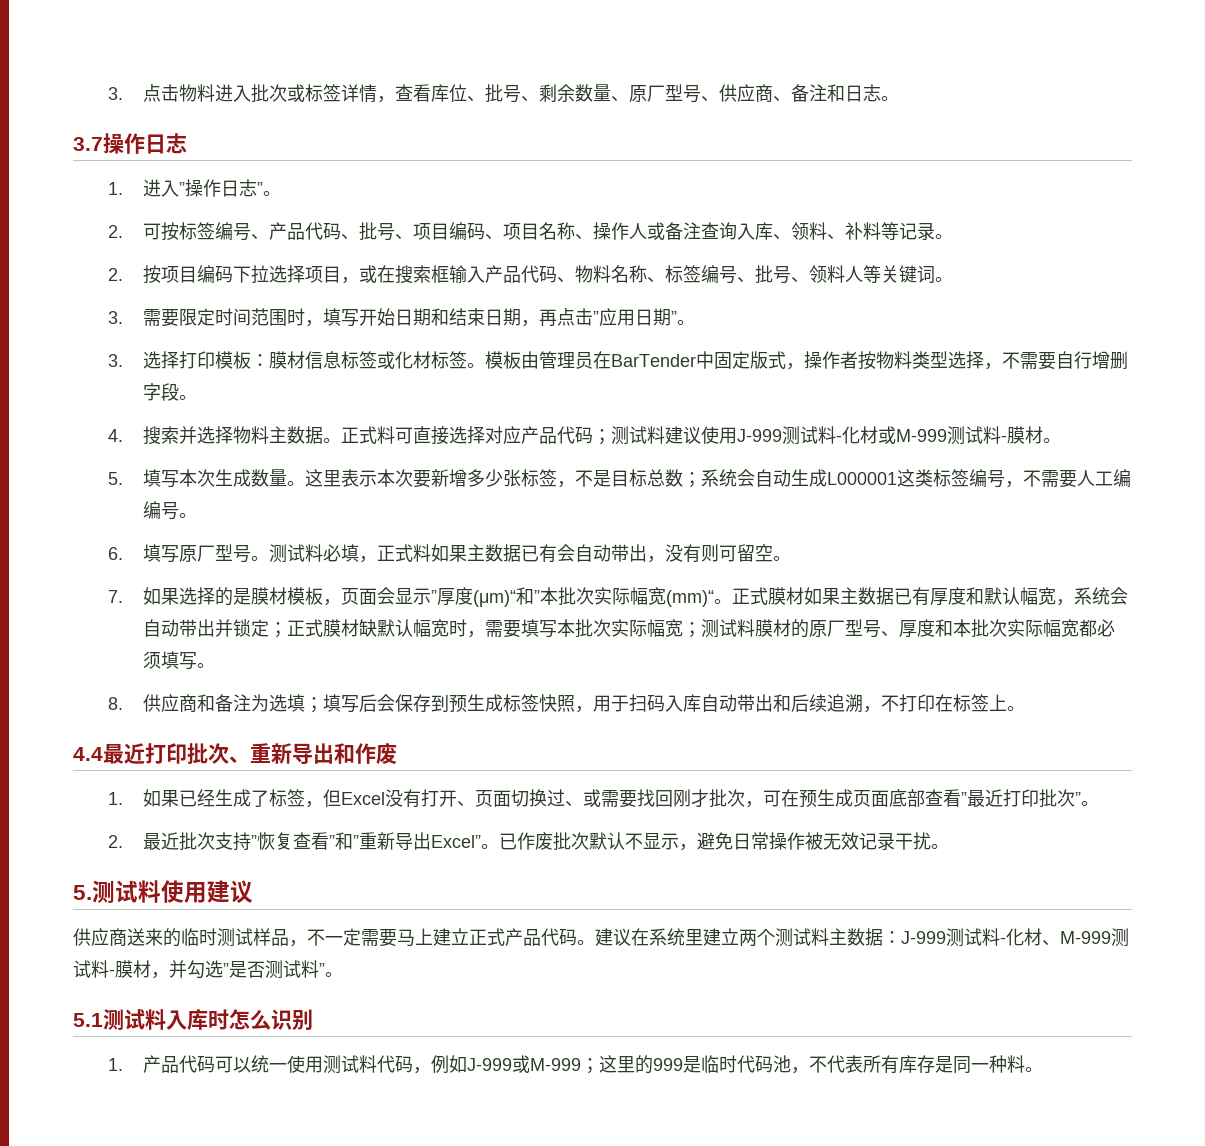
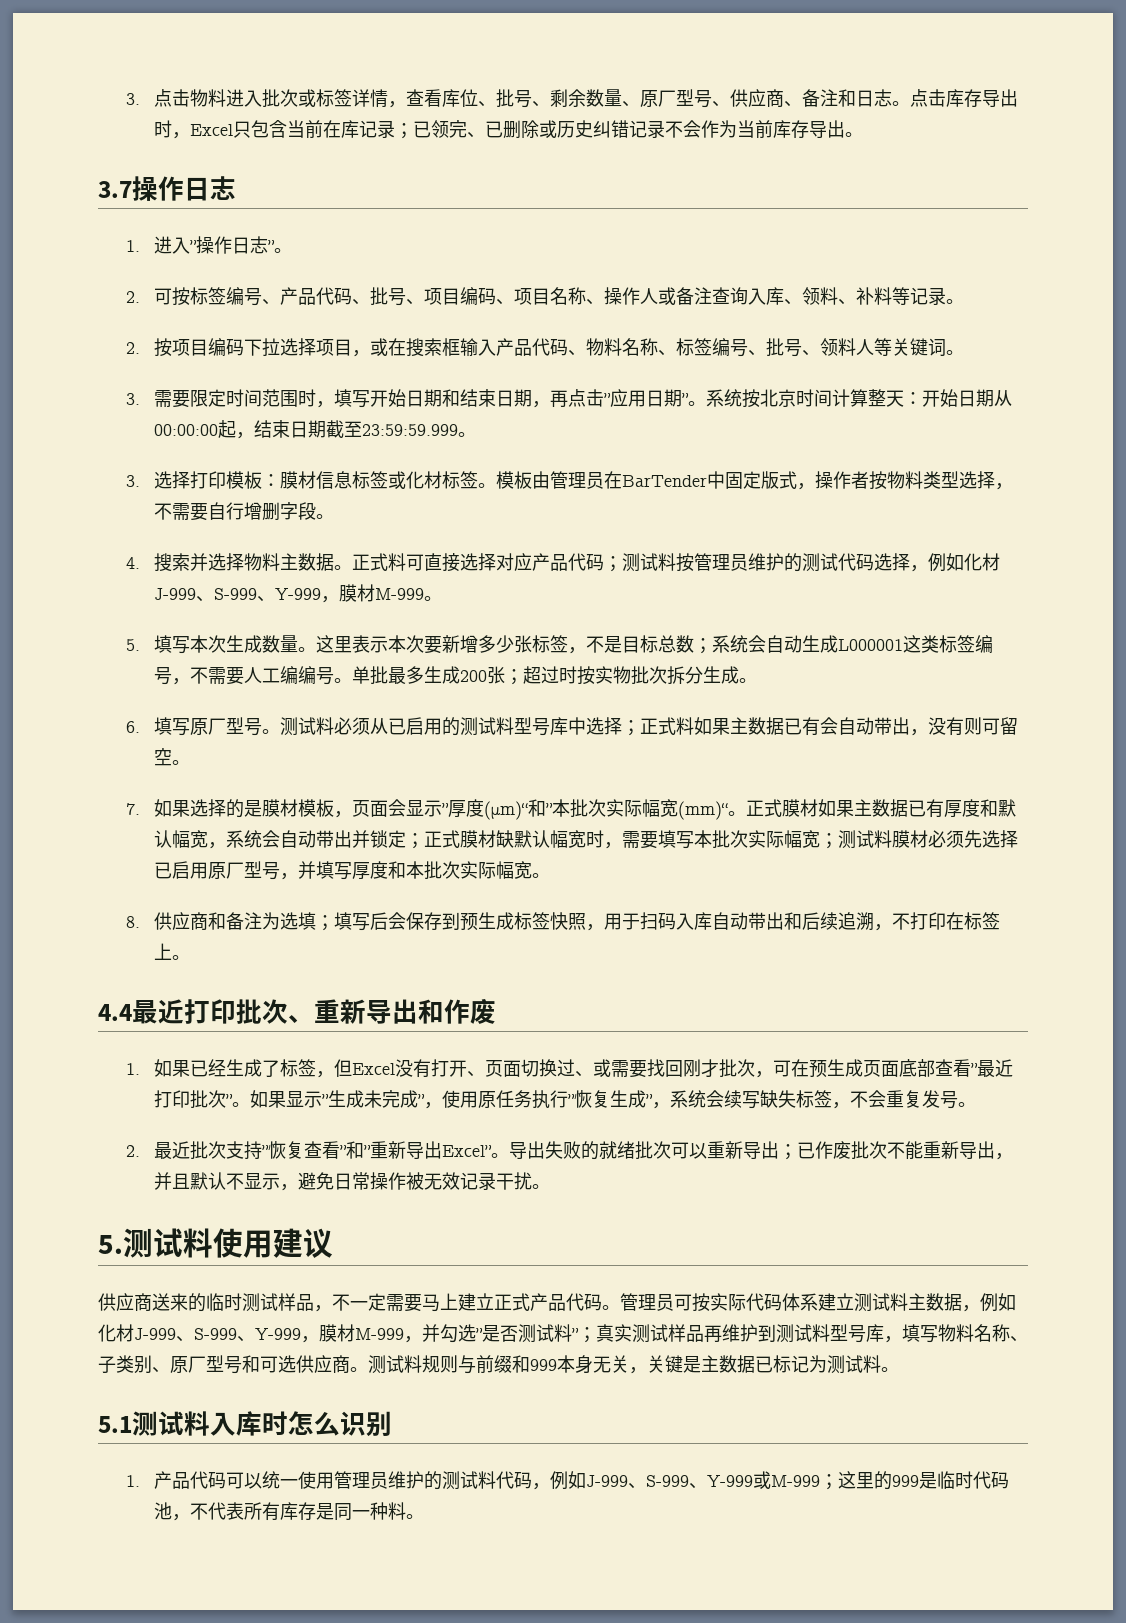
(900, 98) none -> [909,89,1018,107] [153,120,863,139] 点击库存导出时，Excel只包含当前在库记录；已领完、已删除或历史纠错记录不会作为当前库存导出。
(696, 322) none -> [705,389,1012,408] [153,420,476,439] 系统按北京时间计算整天：开始日期从00:00:00起，结束日期截至23:59:59.999。
[665,426,1044,445] 建议使用J-999测试料-化材或M-999测试料-膜材 -> [675,553,1000,572] [153,584,424,603] 按管理员维护的测试代码选择，例如化材J-999、S-999、Y-999，膜材M-999
(198, 515) none -> [351,666,757,685] 单批最多生成200张；超过时按实物批次拆分生成。
[341,544,378,563] 填， -> [351,717,640,736] 须从已启用的测试料型号库中选择；
[791,619,900,638] 的原厂型号、 -> [927,830,1018,848] [153,861,352,880] 必须先选择已启用原厂型号，并填写
[1079,619,1116,637] [143,651,198,670] 都必须填写 -> (532, 870) none
(1100, 803) none -> [249,1090,976,1109] 如果显示”生成未完成”，使用原任务执行”恢复生成”，系统会续写缺失标签，不会重复发号。
[499,832,590,851] 已作废批次 -> [508,1141,1013,1160] [153,1172,190,1190] 导出失败的就绪批次可以重新导出；已作废批次不能重新导出，并且
[595,928,1129,947] [73,960,151,978] 建议在系统里建立两个测试料主数据：J-999测试料-化材、M-999测试料-膜材 -> [620,1293,1016,1312] [98,1324,404,1343] 管理员可按实际代码体系建立测试料主数据，例如化材J-999、S-999、Y-999，膜材M-999
(325, 969) none -> [578,1324,1028,1343] [98,1355,881,1374] ；真实测试样品再维护到测试料型号库，填写物料名称、子类别、原厂型号和可选供应商。测试料规则与前缀和999本身无关，关键是主数据已标记为测试料
(324, 1064) none -> [333,1471,442,1490] 管理员维护的
(513, 1064) none -> [627,1475,753,1489] 、S-999、Y-999

